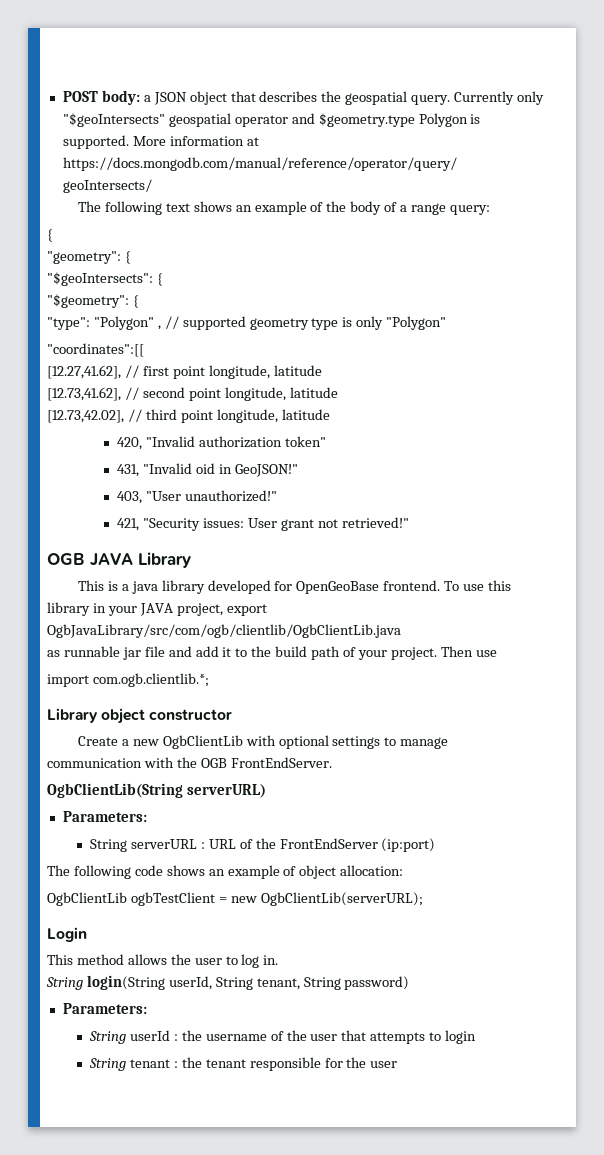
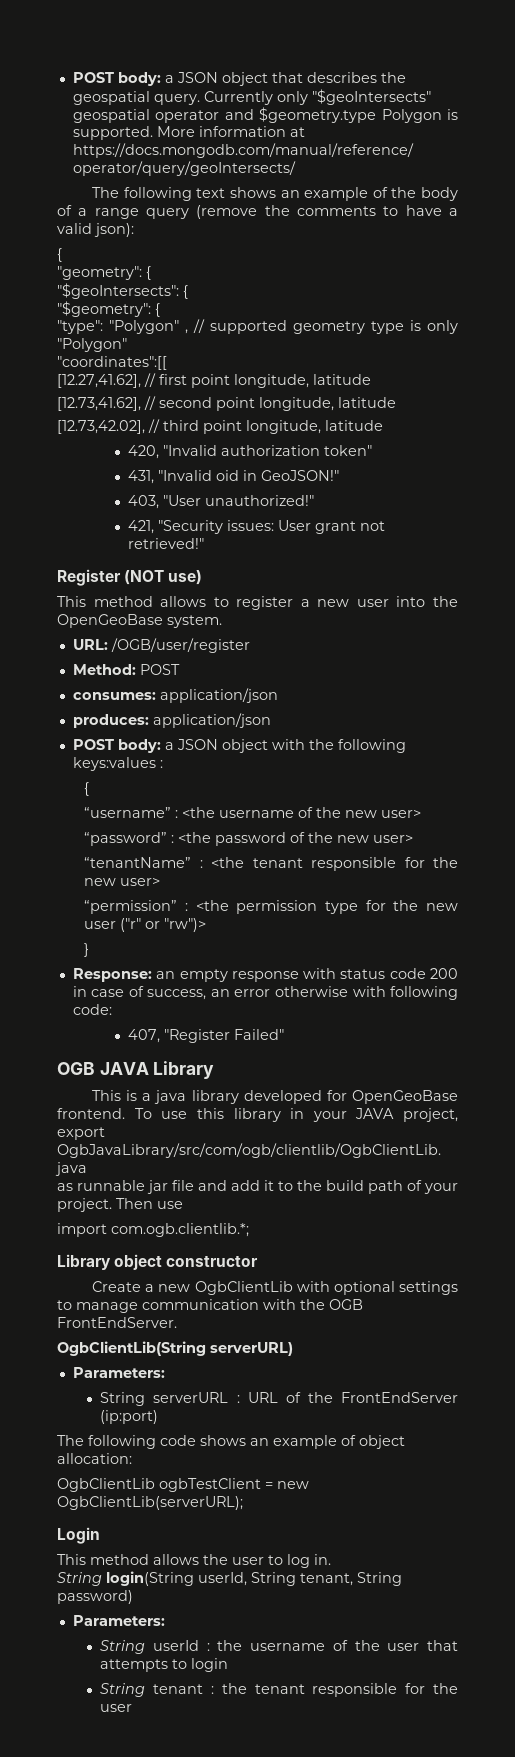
[449,205,490,215] query: -> [146,205,458,219] [57,223,134,237] query (remove the comments to have a valid json):
(409, 522) none -> [57,569,203,586] [57,596,458,610] [57,614,222,628] [72,638,250,653] [72,664,180,675] [72,688,278,703] [72,713,271,728] [72,739,406,753] [72,757,163,771] [84,782,90,796] [84,807,422,818] [84,832,414,846] [84,857,458,871] [84,877,161,886] [84,900,458,914] [84,918,207,932] [84,943,90,957] [72,968,458,982] [72,986,458,1000] [72,1004,112,1015] [127,1029,284,1043] // Register (NOT use) // This method allows to register a new user into the OpenGeoBase system. // URL: /OGB/user/register // Method: POST // consumes: application/json // produces: application/json // POST body: a JSON object with the following keys:values : // { // “username” : <the username of the new user> // “password” : <the password of the new user> // “tenantName” : <the tenant responsible for the new user> // “permission” : <the permission type for the new user ("r" or "rw")> // } // Response: an empty response with status code 200 in case of success, an error otherwise with following code: // 407, "Register Failed"

